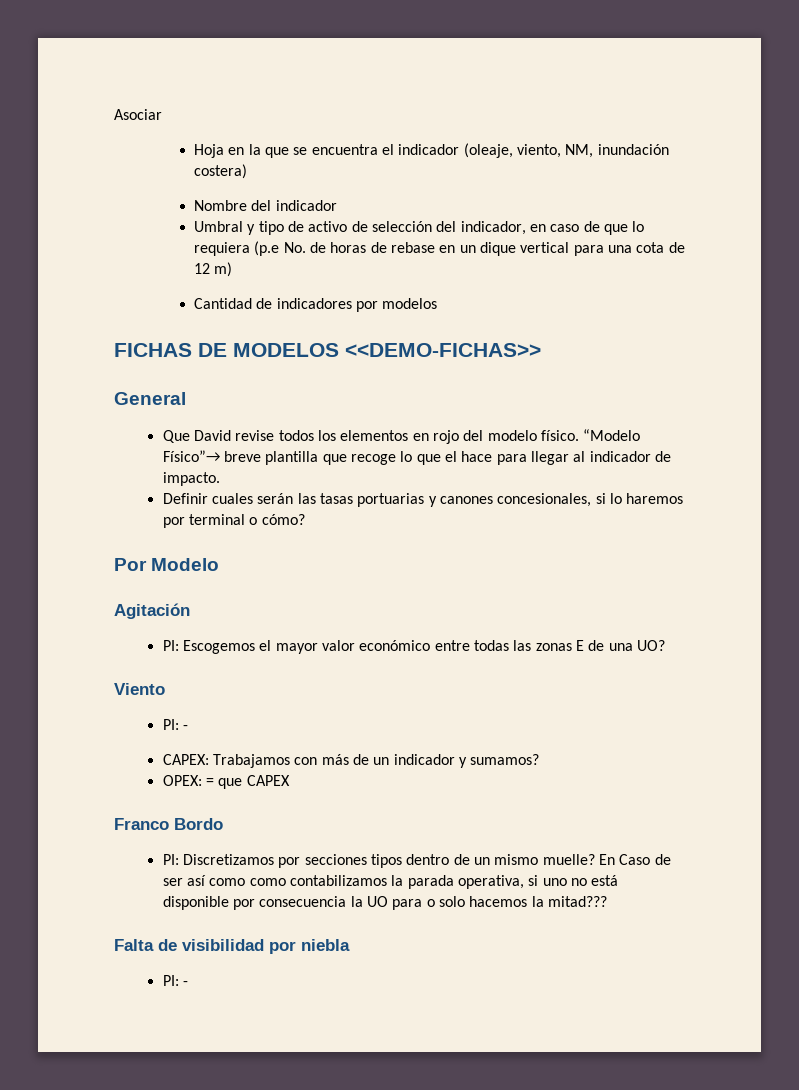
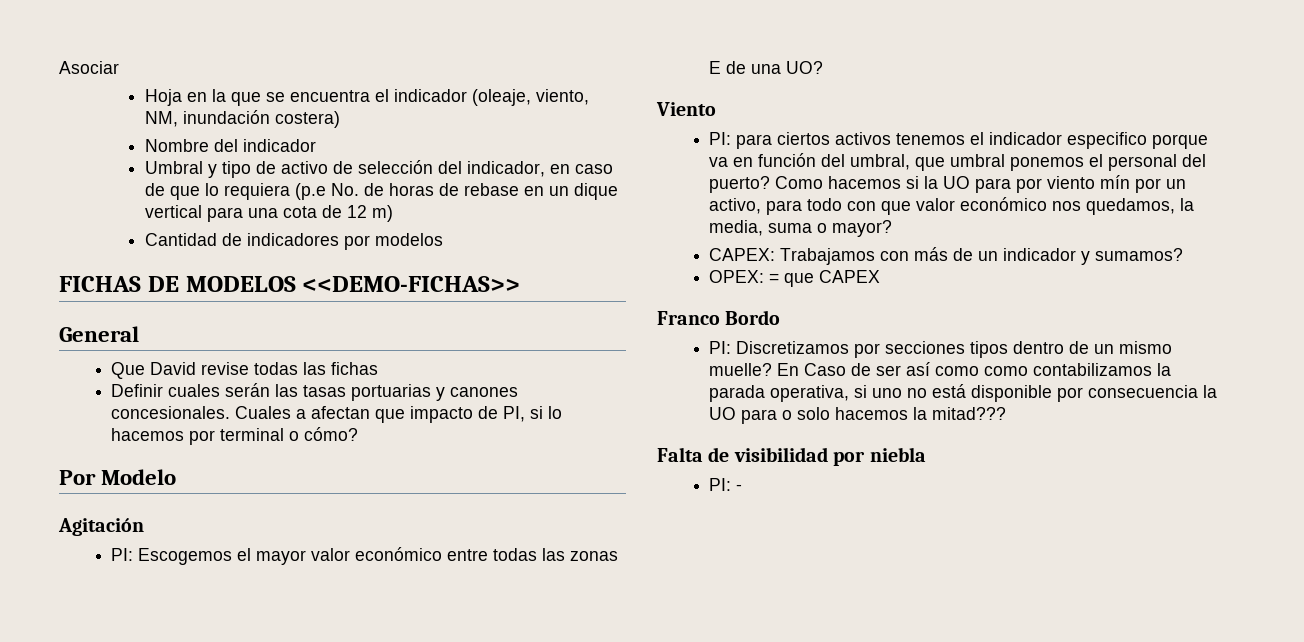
[278,429,641,444] [162,450,671,465] [162,472,220,486] todos los elementos en rojo del modelo físico. “Modelo Físico”→ breve plantilla que recoge lo que el hace para llegar al indicador de impacto. -> [254,362,379,375] todas las fichas
[497,493,592,507] concesionales, -> [111,406,526,423] concesionales. Cuales a afectan que impacto de PI,
[626,493,684,504] haremos -> [111,428,185,441] hacemos
[183,725,189,730] - -> [736,132,1209,149] [709,153,1207,171] [709,175,1187,193] [709,197,1195,215] [709,220,893,237] para ciertos activos tenemos el indicador especifico porque va en función del umbral, que umbral ponemos el personal del puerto? Como hacemos si la UO para por viento mín por un activo, para todo con que valor económico nos quedamos, la media, suma o mayor?

